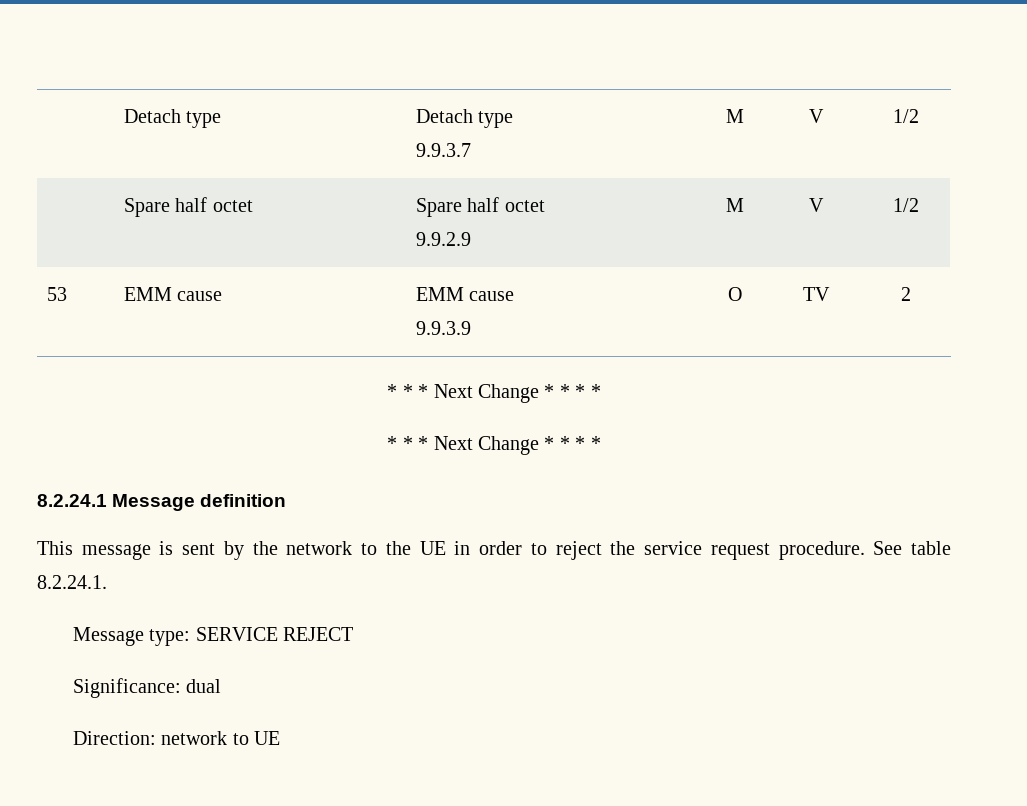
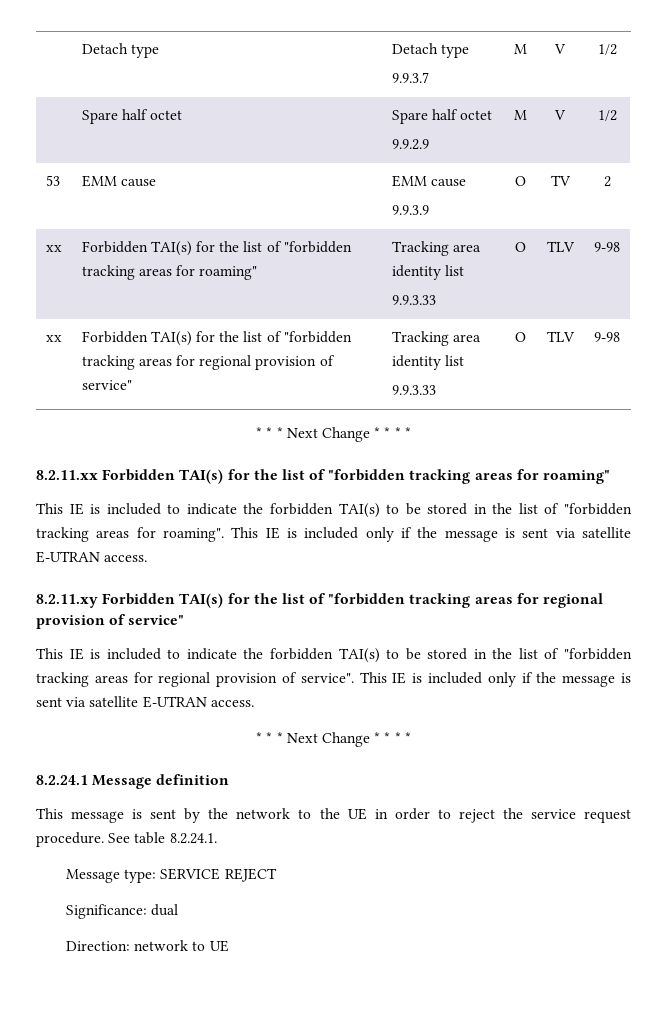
[387,384,601,403] // * * * Next Change * * * * -> [45,245,62,252] [81,241,352,256] [81,265,258,280] [391,241,481,256] [391,265,464,280] [391,295,436,305] [514,242,526,252] [546,241,575,252] [594,242,620,252] [45,335,62,342] [81,331,352,346] [81,355,335,370] [81,380,132,390] [391,331,481,346] [391,355,464,370] [391,385,436,395] [514,332,526,342] [546,331,575,342] [594,332,620,342] [256,427,411,442] [36,469,611,484] [36,503,632,518] [36,527,631,542] [36,551,148,563] [36,593,604,608] [36,614,185,629] [36,648,632,663] [36,672,631,687] [36,696,254,708] // xx | Forbidden TAI(s) for the list of "forbidden tracking areas for roaming" | Tracking area identity list // 9.9.3.33 | O | TLV | 9-98 // xx | Forbidden TAI(s) for the list of "forbidden tracking areas for regional provision of service" | Tracking area identity list // 9.9.3.33 | O | TLV | 9-98 // * * * Next Change * * * * // 8.2.11.xx Forbidden TAI(s) for the list of "forbidden tracking areas for roaming" // This IE is included to indicate the forbidden TAI(s) to be stored in the list of "forbidden tracking areas for roaming". This IE is included only if the message is sent via satellite E-UTRAN access. // 8.2.11.xy Forbidden TAI(s) for the list of "forbidden tracking areas for regional provision of service" // This IE is included to indicate the forbidden TAI(s) to be stored in the list of "forbidden tracking areas for regional provision of service". This IE is included only if the message is sent via satellite E-UTRAN access.

